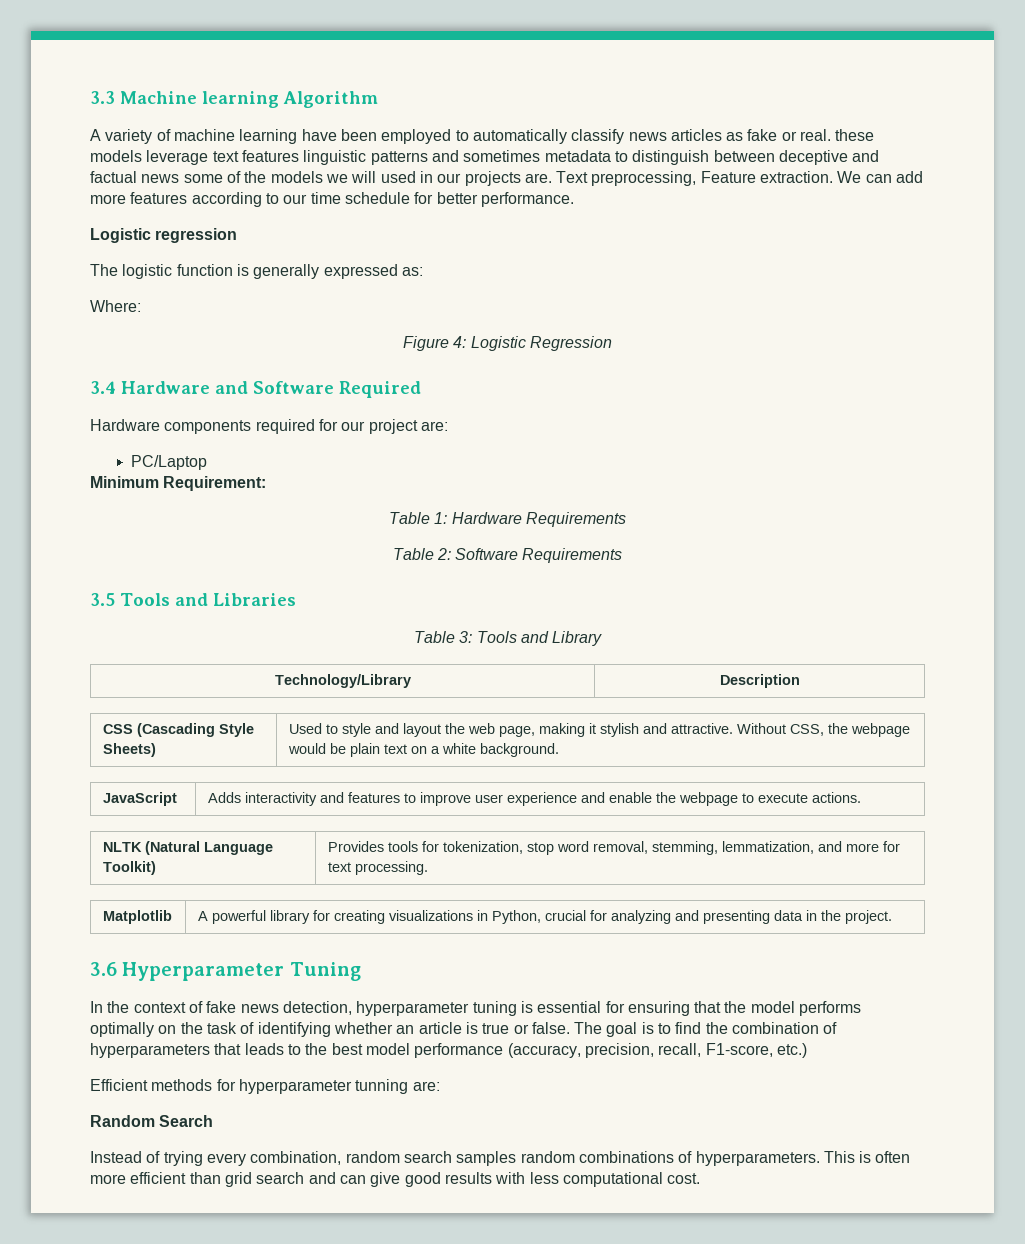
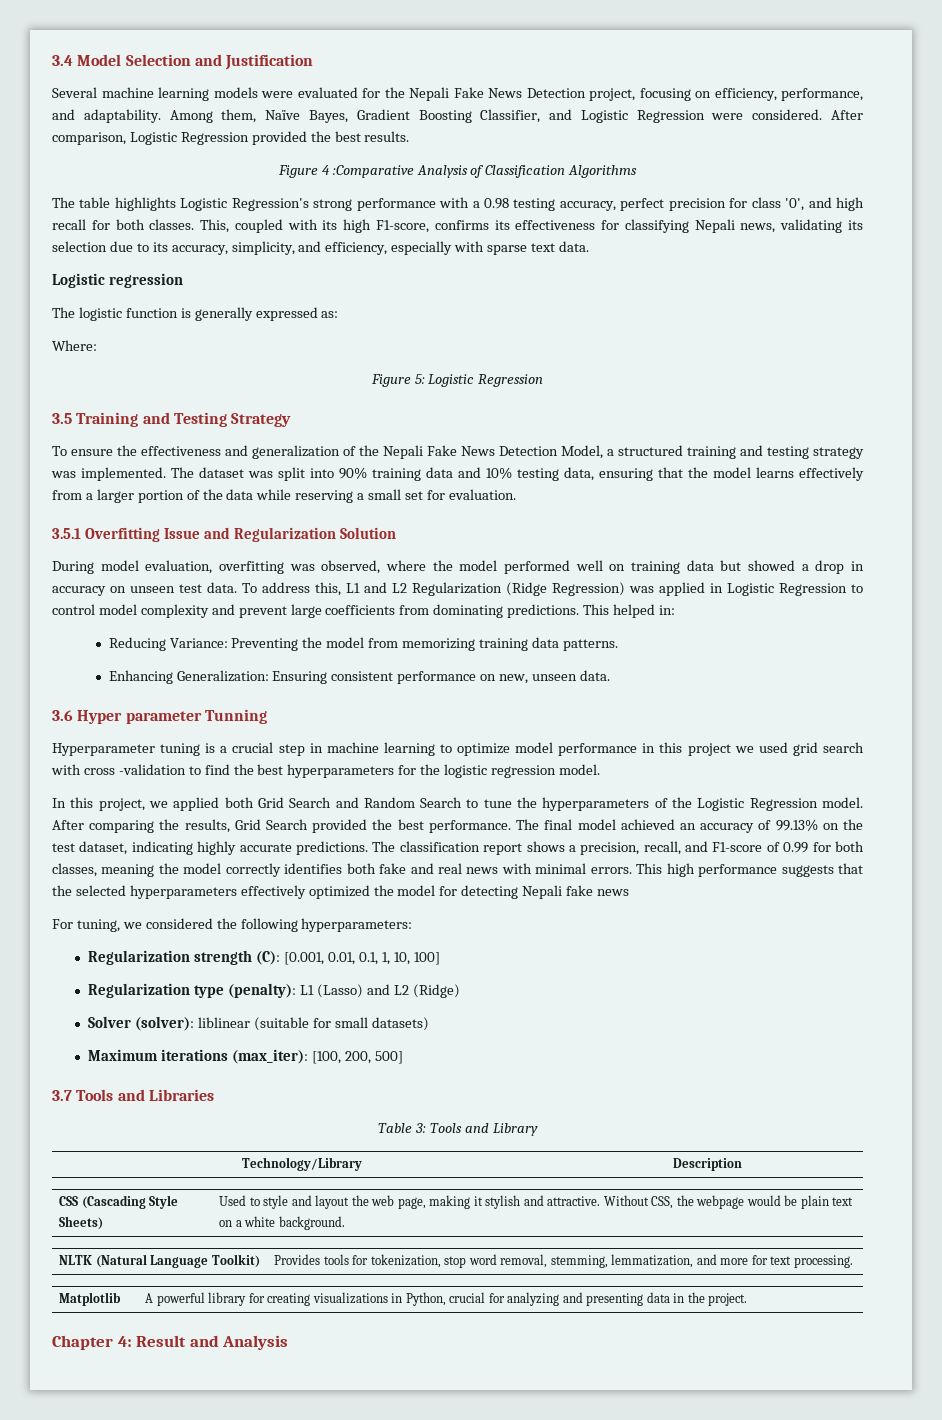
[90,91,378,108] [90,129,875,144] [90,150,880,165] [90,171,924,186] [90,192,574,207] 3.3 Machine learning Algorithm // A variety of machine learning have been employed to automatically classify news articles as fake or real. these models leverage text features linguistic patterns and sometimes metadata to distinguish between deceptive and factual news some of the models we will used in our projects are. Text preprocessing, Feature extraction. We can add more features according to our time schedule for better performance. -> [52,54,314,70] [52,87,863,101] [52,109,864,123] [52,131,410,145] [277,165,638,178] [52,197,865,211] [52,219,864,233] [52,241,589,255] 3.4 Model Selection and Justification // Several machine learning models were evaluated for the Nepali Fake News Detection project, focusing on efficiency, performance, and adaptability. Among them, Naïve Bayes, Gradient Boosting Classifier, and Logistic Regression were considered. After comparison, Logistic Regression provided the best results. // Figure 4 :Comparative Analysis of Classification Algorithms // The table highlights Logistic Regression's strong performance with a 0.98 testing accuracy, perfect precision for class '0', and high recall for both classes. This, coupled with its high F1-score, confirms its effectiveness for classifying Nepali news, validating its selection due to its accuracy, simplicity, and efficiency, especially with sparse text data.
[453,336,467,348] 4: -> [414,374,425,384] 5:
[90,381,421,398] [90,419,448,434] [130,455,207,470] [90,476,267,491] [389,512,626,527] [392,548,623,563] [90,593,115,606] 3.4 Hardware and Software Required // Hardware components required for our project are: // PC/Laptop // Minimum Requirement: // Table 1: Hardware Requirements // Table 2: Software Requirements // 3.5 -> [52,412,292,427] [52,445,864,459] [51,467,864,481] [52,489,516,503] [52,527,397,542] [52,560,864,574] [52,582,863,596] [52,604,675,618] [108,637,618,651] [108,670,610,684] [52,709,267,724] [52,742,864,756] [51,764,600,778] [52,797,863,811] [52,819,864,833] [52,841,865,855] [52,863,864,877] [52,885,630,899] [52,918,413,932] [88,950,440,965] [88,983,460,998] [88,1016,429,1031] [88,1049,403,1064] [52,1090,72,1101] 3.5 Training and Testing Strategy // To ensure the effectiveness and generalization of the Nepali Fake News Detection Model, a structured training and testing strategy was implemented. The dataset was split into 90% training data and 10% testing data, ensuring that the model learns effectively from a larger portion of the data while reserving a small set for evaluation. // 3.5.1 Overfitting Issue and Regularization Solution // During model evaluation, overfitting was observed, where the model performed well on training data but showed a drop in accuracy on unseen test data. To address this, L1 and L2 Regularization (Ridge Regression) was applied in Logistic Regression to control model complexity and prevent large coefficients from dominating predictions. This helped in: // Reducing Variance: Preventing the model from memorizing training data patterns. // Enhancing Generalization: Ensuring consistent performance on new, unseen data. // 3.6 Hyper parameter Tunning // Hyperparameter tuning is a crucial step in machine learning to optimize model performance in this project we used grid search with cross -validation to find the best hyperparameters for the logistic regression model. // In this project, we applied both Grid Search and Random Search to tune the hyperparameters of the Logistic Regression model. After comparing the results, Grid Search provided the best performance. The final model achieved an accuracy of 99.13% on the test dataset, indicating highly accurate predictions. The classification report shows a precision, recall, and F1-score of 0.99 for both classes, meaning the model correctly identifies both fake and real news with minimal errors. This high performance suggests that the selected hyperparameters effectively optimized the model for detecting Nepali fake news // For tuning, we considered the following hyperparameters: // Regularization strength (C): [0.001, 0.01, 0.1, 1, 10, 100] // Regularization type (penalty): L1 (Lasso) and L2 (Ridge) // Solver (solver): liblinear (suitable for small datasets) // Maximum iterations (max_iter): [100, 200, 500] // 3.7
[102,792,177,806] [207,792,861,806] // JavaScript | Adds interactivity and features to improve user experience and enable the webpage to execute actions. -> (345, 1223) none
[90,962,361,981] [90,1001,862,1016] [90,1022,838,1037] [90,1043,807,1058] [90,1079,440,1094] [90,1115,214,1127] [90,1151,911,1166] [90,1172,701,1187] 3.6 Hyperparameter Tuning // In the context of fake news detection, hyperparameter tuning is essential for ensuring that the model performs optimally on the task of identifying whether an article is true or false. The goal is to find the combination of hyperparameters that leads to the best model performance (accuracy, precision, recall, F1-score, etc.) // Efficient methods for hyperparameter tunning are: // Random Search // Instead of trying every combination, random search samples random combinations of hyperparameters. This is often more efficient than grid search and can give good results with less computational cost. -> [52,1335,289,1350] Chapter 4: Result and Analysis

